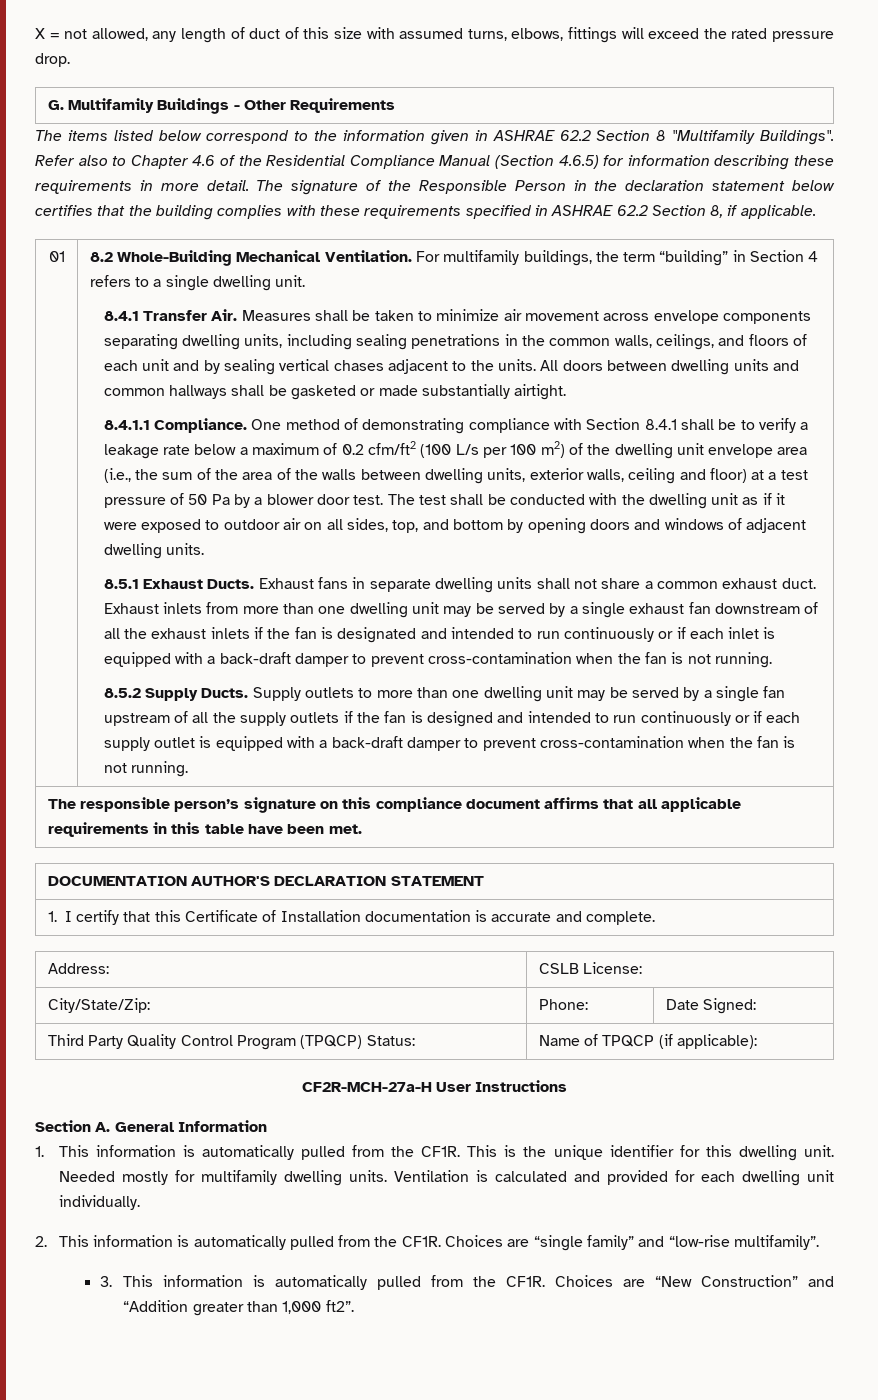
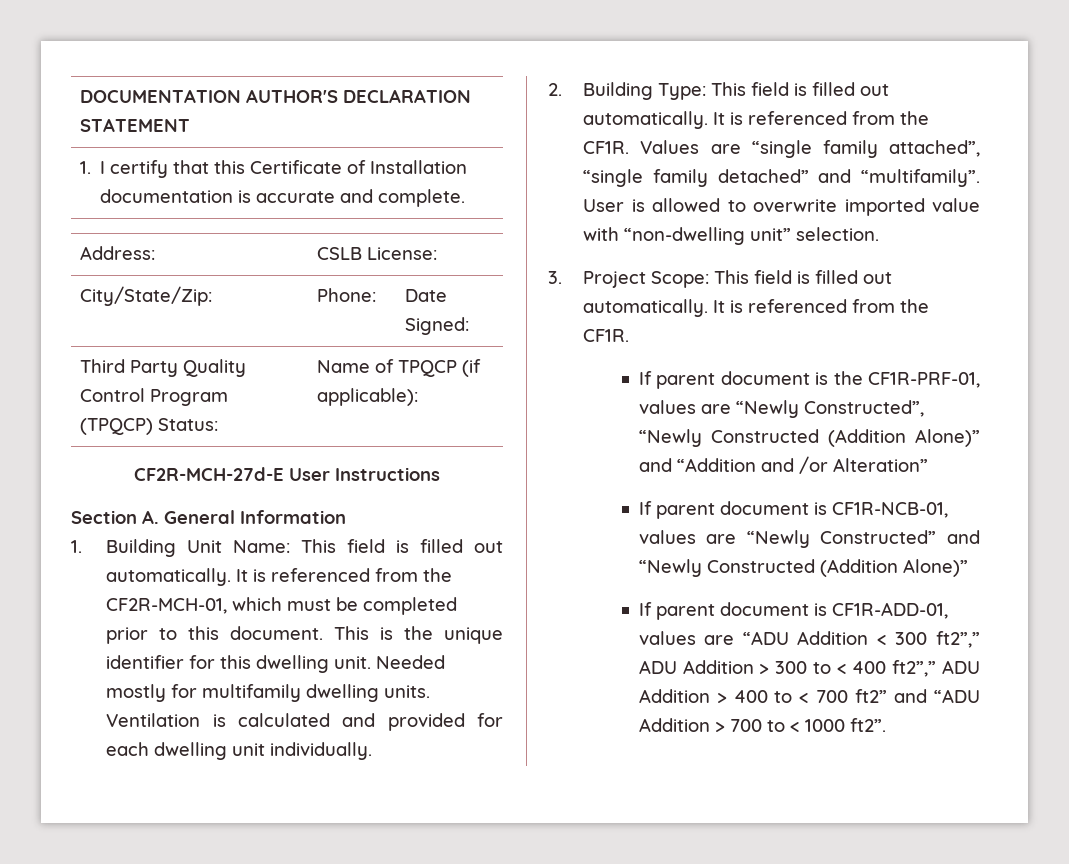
[35,27,835,43] [35,53,70,67] [47,98,396,114] [35,130,835,145] [35,155,835,170] [35,180,835,195] [35,205,816,220] [48,251,65,262] [89,250,819,266] [89,275,306,291] [103,309,811,324] [103,334,807,350] [103,359,799,375] [103,384,567,400] [103,418,809,434] [103,441,808,459] [103,468,808,484] [103,493,786,509] [103,518,807,534] [103,543,205,559] [103,577,816,593] [103,602,819,618] [103,627,776,643] [103,652,772,668] [103,686,786,702] [103,711,801,727] [103,736,796,751] [103,761,189,777] [47,797,742,813] [47,822,362,837] X = not allowed, any length of duct of this size with assumed turns, elbows, fittings will exceed the rated pressure drop. // G. Multifamily Buildings - Other Requirements // The items listed below correspond to the information given in ASHRAE 62.2 Section 8 "Multifamily Buildings". Refer also to Chapter 4.6 of the Residential Compliance Manual (Section 4.6.5) for information describing these requirements in more detail. The signature of the Responsible Person in the declaration statement below certifies that the building complies with these requirements specified in ASHRAE 62.2 Section 8, if applicable. // 01 | 8.2 Whole-Building Mechanical Ventilation. For multifamily buildings, the term “building” in Section 4 refers to a single dwelling unit. // 8.4.1 Transfer Air. Measures shall be taken to minimize air movement across envelope components separating dwelling units, including sealing penetrations in the common walls, ceilings, and floors of each unit and by sealing vertical chases adjacent to the units. All doors between dwelling units and common hallways shall be gasketed or made substantially airtight. // 8.4.1.1 Compliance. One method of demonstrating compliance with Section 8.4.1 shall be to verify a leakage rate below a maximum of 0.2 cfm/ft2 (100 L/s per 100 m2) of the dwelling unit envelope area (i.e., the sum of the area of the walls between dwelling units, exterior walls, ceiling and floor) at a test pressure of 50 Pa by a blower door test. The test shall be conducted with the dwelling unit as if it were exposed to outdoor air on all sides, top, and bottom by opening doors and windows of adjacent dwelling units. // 8.5.1 Exhaust Ducts. Exhaust fans in separate dwelling units shall not share a common exhaust duct. Exhaust inlets from more than one dwelling unit may be served by a single exhaust fan downstream of all the exhaust inlets if the fan is designated and intended to run continuously or if each inlet is equipped with a back-draft damper to prevent cross-contamination when the fan is not running. // 8.5.2 Supply Ducts. Supply outlets to more than one dwelling unit may be served by a single fan upstream of all the supply outlets if the fan is designed and intended to run continuously or if each supply outlet is equipped with a back-draft damper to prevent cross-contamination when the fan is not running. // The responsible person’s signature on this compliance document affirms that all applicable requirements in this table have been met. // -> (79, 96) none
[301,1082,432,1092] CF2R-MCH-27a-H -> [134,467,284,481] CF2R-MCH-27d-E
[58,1145,461,1160] This information is automatically pulled from the CF1R. -> [106,539,503,557] [106,568,453,586] [106,597,458,615] [106,626,324,644] Building Unit Name: This field is filled out automatically. It is referenced from the CF2R-MCH-01, which must be completed prior to this document.
[58,1235,504,1250] This information is automatically pulled from the CF1R. Choices -> [583,82,890,100] [583,111,930,129] [583,140,700,154] Building Type: This field is filled out automatically. It is referenced from the CF1R. Values
[587,1235,820,1250] [99,1275,834,1290] [123,1300,322,1316] family” and “low-rise multifamily”. // 3. This information is automatically pulled from the CF1R. Choices are “New Construction” and “Addition greater than 1,000 -> [822,140,980,158] [583,169,980,187] [583,198,980,216] [583,227,880,245] [548,270,893,288] [583,299,930,317] [583,329,630,342] [638,371,980,389] [638,400,924,418] [638,429,980,447] [638,456,928,474] [638,501,948,519] [638,530,980,548] [638,559,968,577] [638,602,948,620] [638,631,980,648] [638,660,980,677] [638,689,980,703] [638,718,845,732] family attached”, “single family detached” and “multifamily”. User is allowed to overwrite imported value with “non-dwelling unit” selection. // 3. Project Scope: This field is filled out automatically. It is referenced from the CF1R. // If parent document is the CF1R-PRF-01, values are “Newly Constructed”, “Newly Constructed (Addition Alone)” and “Addition and /or Alteration” // If parent document is CF1R-NCB-01, values are “Newly Constructed” and “Newly Constructed (Addition Alone)” // If parent document is CF1R-ADD-01, values are “ADU Addition < 300 ft2”,” ADU Addition > 300 to < 400 ft2”,” ADU Addition > 400 to < 700 ft2” and “ADU Addition > 700 to < 1000

